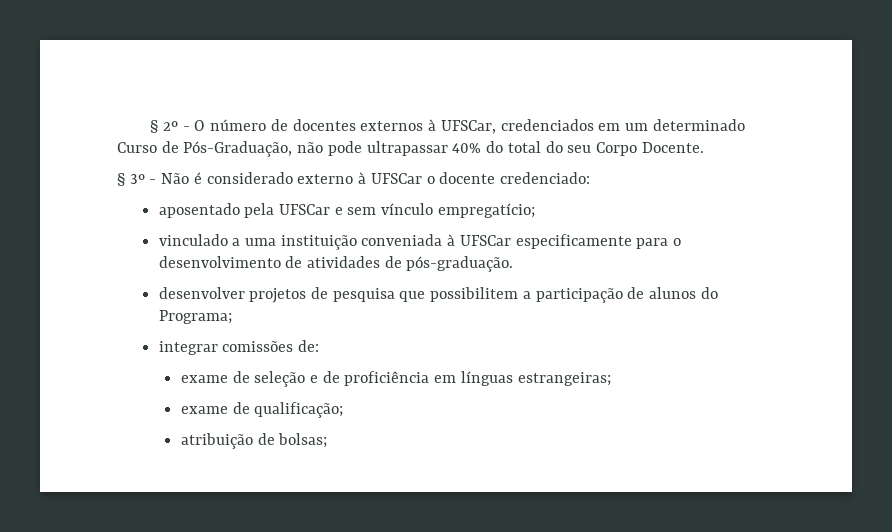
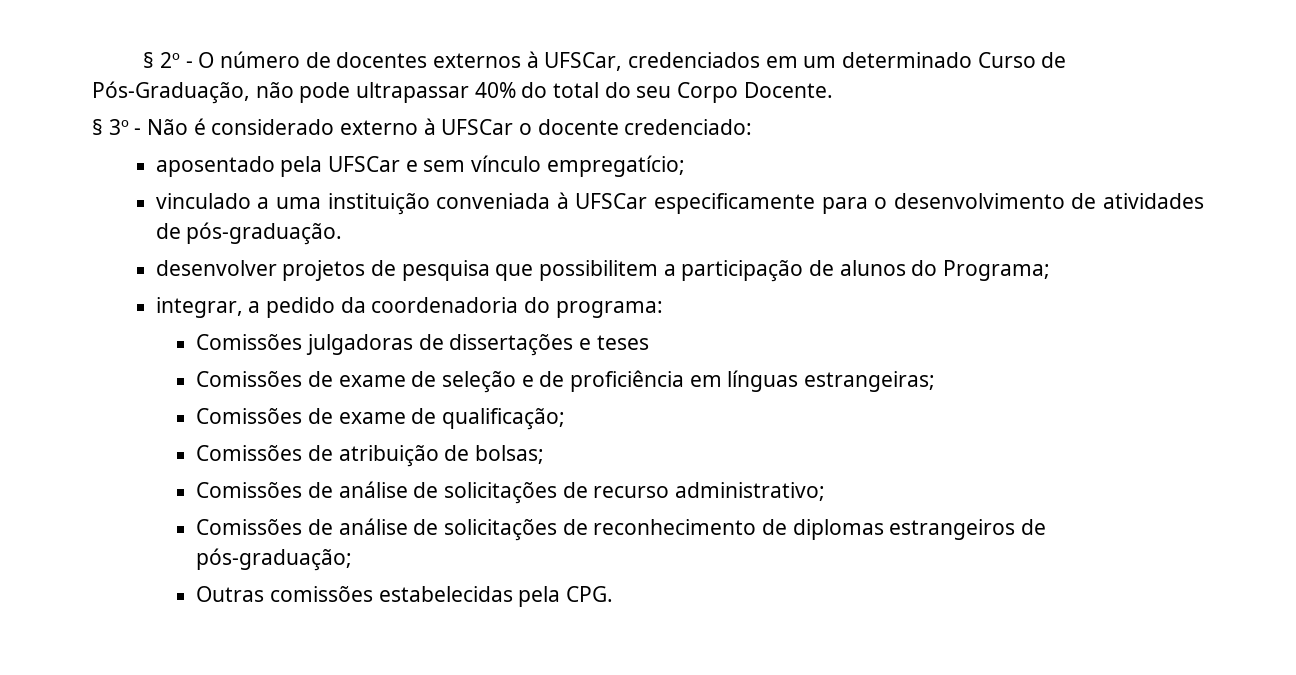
[158,340,319,355] integrar comissões de: // -> [155,297,663,318] [196,334,649,356] [196,371,334,387] integrar, a pedido da coordenadoria do programa: // Comissões julgadoras de dissertações e teses // Comissões de
(611, 379) none -> [196,408,334,424] Comissões de
(344, 410) none -> [196,445,334,461] Comissões de
(328, 440) none -> [196,481,826,504] [196,518,1047,541] [196,548,353,571] [196,586,614,607] // Comissões de análise de solicitações de recurso administrativo; // Comissões de análise de solicitações de reconhecimento de diplomas estrangeiros de pós-graduação; // Outras comissões estabelecidas pela CPG.

